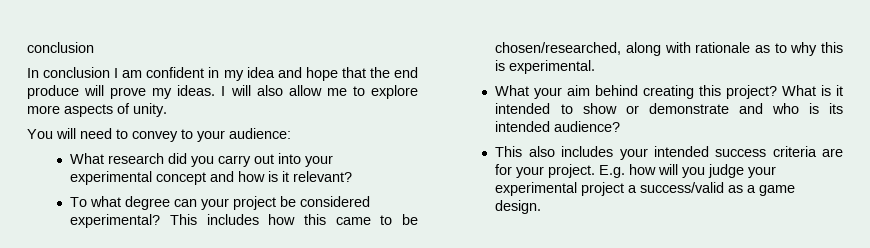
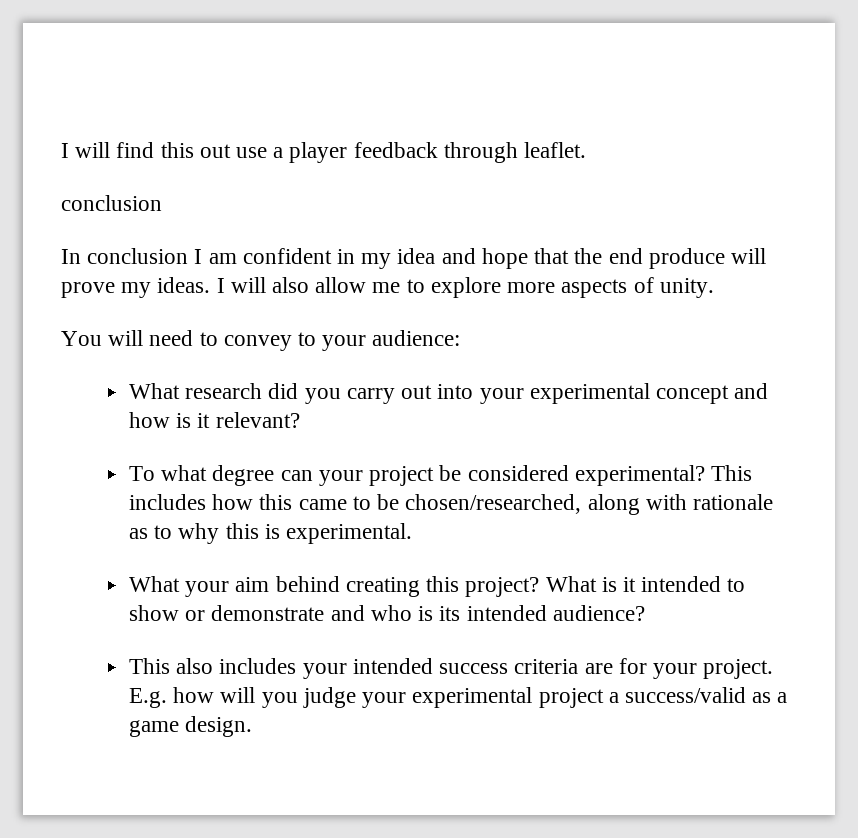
(27, 47) none -> [61,142,587,163] I will find this out use a player feedback through leaflet. //

